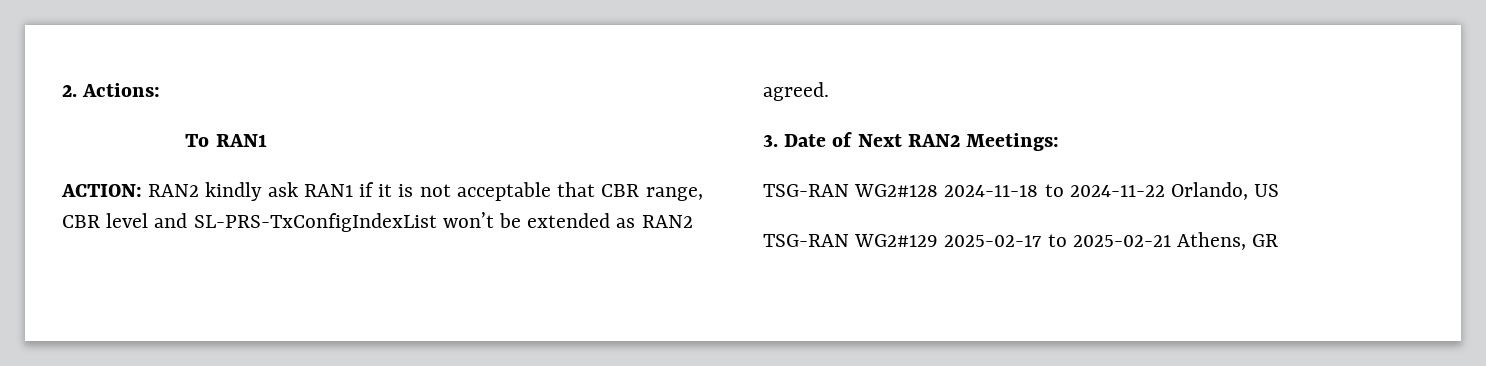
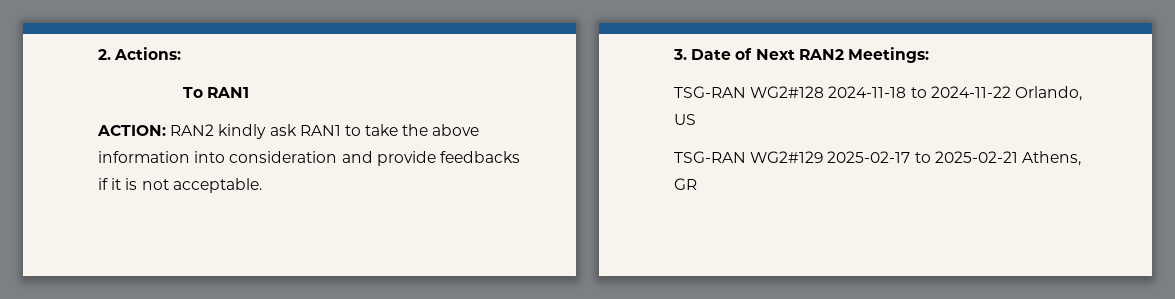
[359,182,703,201] [62,212,693,232] [763,82,829,101] if it is not acceptable that CBR range, CBR level and SL-PRS-TxConfigIndexList won’t be extended as RAN2 agreed. -> [344,124,480,136] [98,151,520,166] [98,178,262,193] to take the above information into consideration and provide feedbacks if it is not acceptable.

